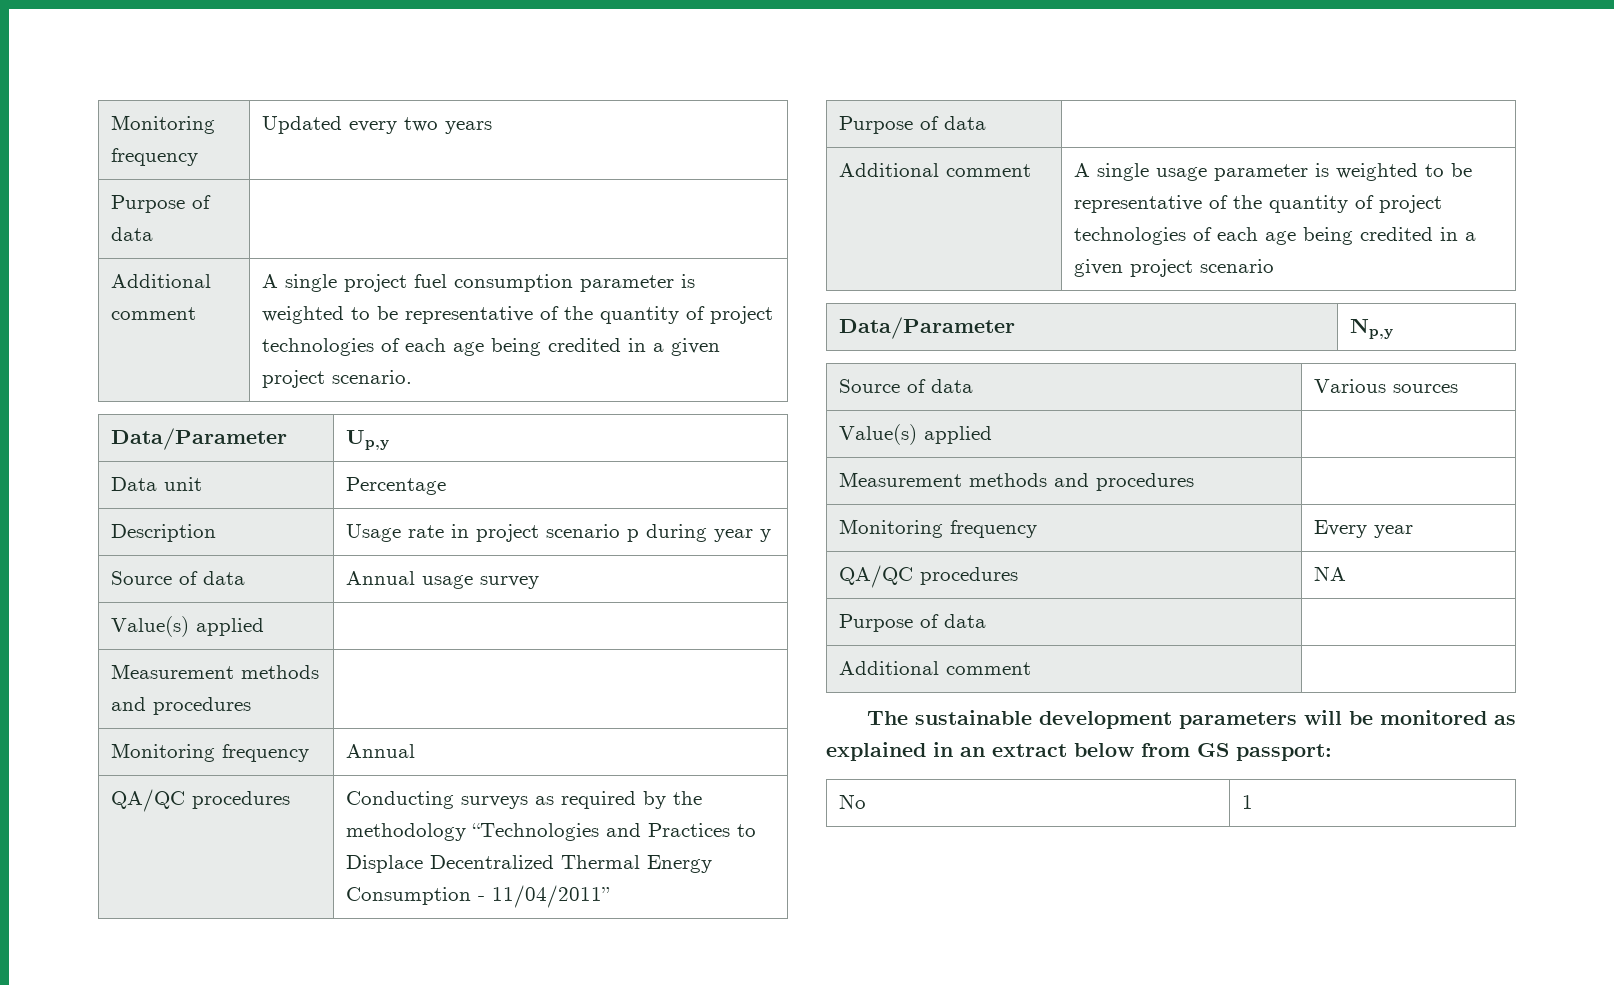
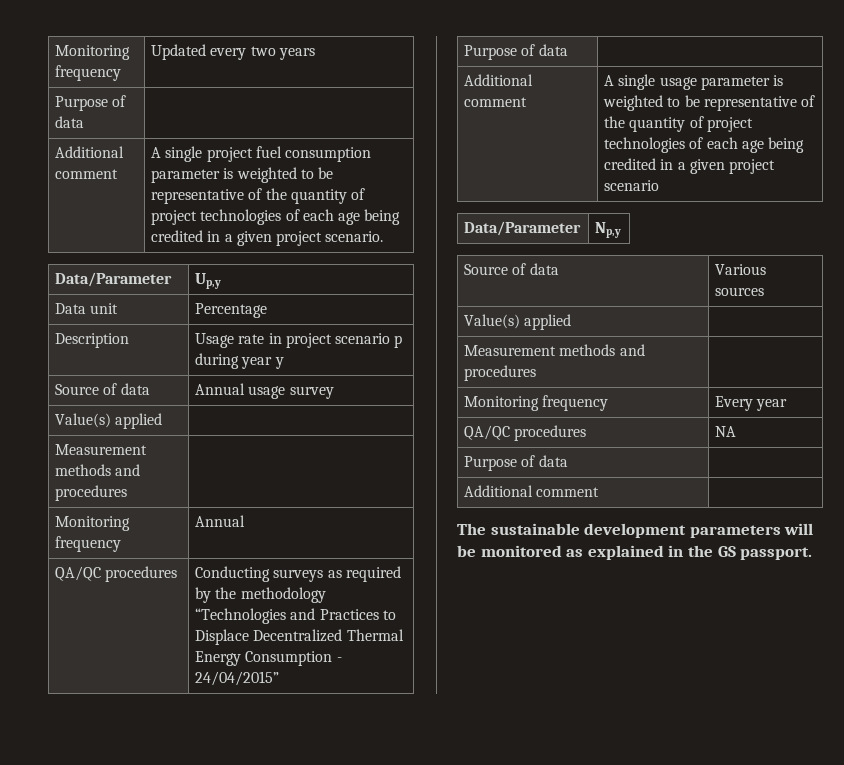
[492,885,611,908] 11/04/2011” -> [195,671,280,686] 24/04/2015”
[960,743,1332,761] [839,794,867,809] [1242,795,1254,809] an extract below from GS passport: // No | 1 -> [687,545,813,560] the GS passport.

